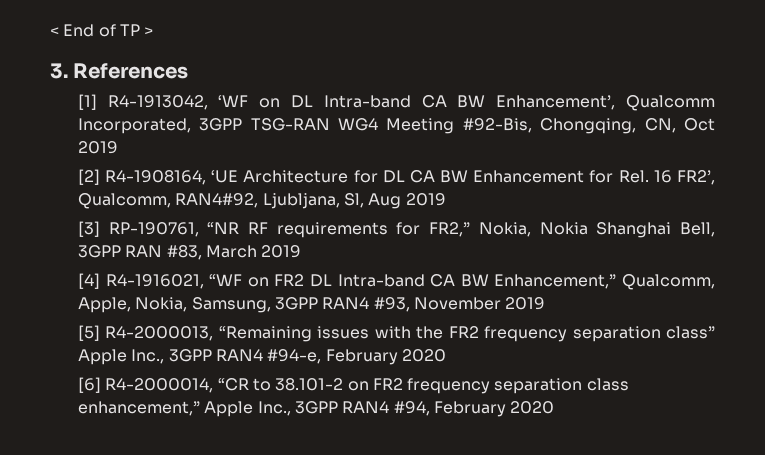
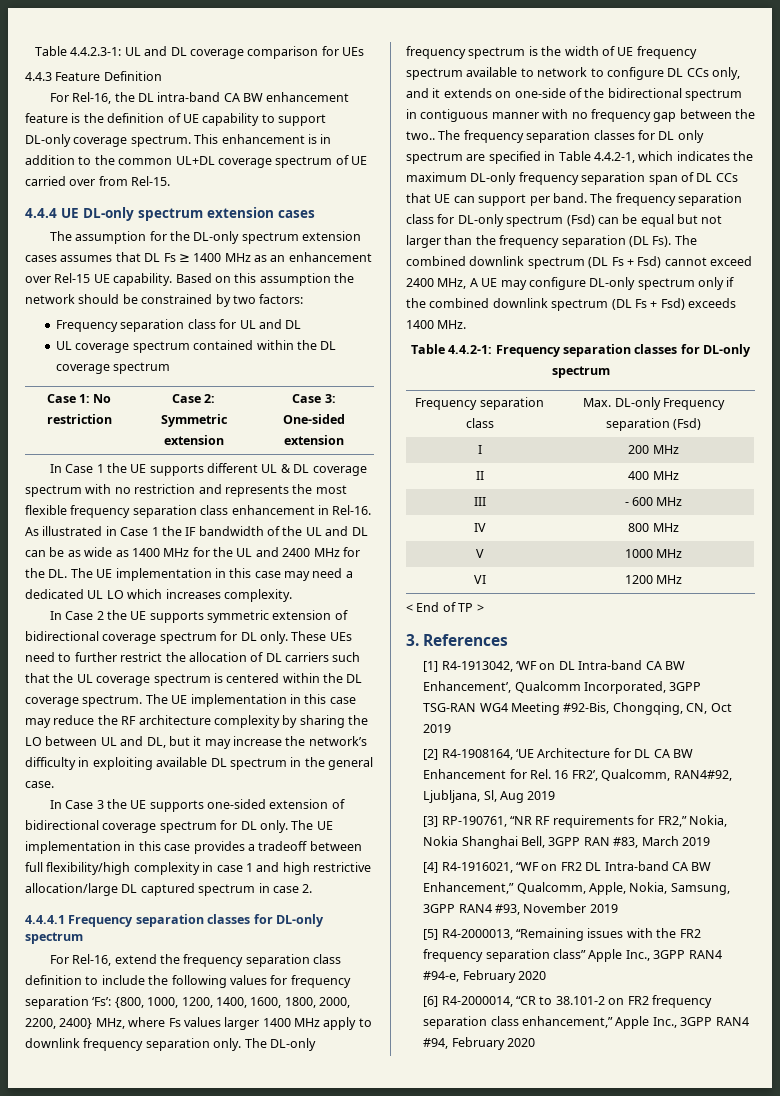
(50, 31) none -> [35,46,364,59] [25,71,162,81] [49,92,350,104] [25,113,326,126] [25,134,332,147] [25,155,367,168] [25,176,171,186] [25,207,315,221] [49,231,362,244] [25,252,372,262] [25,273,354,286] [25,294,304,307] [56,319,302,332] [56,340,337,353] [56,362,171,374] [46,394,112,403] [46,414,112,424] [171,394,216,403] [160,414,228,427] [163,435,224,445] [292,394,336,403] [283,414,345,424] [284,435,344,445] [49,463,367,476] [25,484,347,497] [25,505,372,518] [25,526,368,536] [25,547,360,557] [25,568,353,581] [25,589,292,602] [49,610,348,623] [25,631,352,644] [25,652,361,662] [25,673,363,686] [25,694,356,707] [25,715,368,728] [25,736,367,749] [25,757,373,770] [25,781,54,788] [49,799,345,812] [25,820,333,833] [25,841,362,854] [25,862,371,875] [25,883,313,896] [25,914,324,927] [25,932,83,944] [49,954,342,967] [25,975,351,988] [25,996,350,1009] [25,1017,372,1030] [25,1038,316,1051] [406,46,697,59] [406,67,740,80] [406,88,742,101] [406,109,755,122] [406,130,704,143] [406,151,753,164] [406,172,738,185] [406,193,742,206] [406,214,723,227] [406,235,697,248] [406,256,752,269] [406,277,735,290] [406,298,736,311] [406,320,467,329] [410,344,752,357] [551,366,610,378] [415,397,544,410] [465,418,494,428] [583,397,725,410] [605,418,702,431] [477,445,482,454] [628,445,679,454] [475,471,484,480] [628,471,679,480] [473,497,486,506] [624,497,683,506] [473,523,486,532] [628,523,679,532] [475,549,484,558] [624,549,683,558] [473,575,486,584] [624,575,683,584] Table 4.4.2.3-1: UL and DL coverage comparison for UEs // 4.4.3 Feature Definition // For Rel-16, the DL intra-band CA BW enhancement feature is the definition of UE capability to support DL-only coverage spectrum. This enhancement is in addition to the common UL+DL coverage spectrum of UE carried over from Rel-15. // 4.4.4 UE DL-only spectrum extension cases // The assumption for the DL-only spectrum extension cases assumes that DL Fs ≥ 1400 MHz as an enhancement over Rel-15 UE capability. Based on this assumption the network should be constrained by two factors: // Frequency separation class for UL and DL // UL coverage spectrum contained within the DL coverage spectrum // Case 1: No restriction | Case 2: Symmetric extension | Case 3: One-sided extension // In Case 1 the UE supports different UL & DL coverage spectrum with no restriction and represents the most flexible frequency separation class enhancement in Rel-16. As illustrated in Case 1 the IF bandwidth of the UL and DL can be as wide as 1400 MHz for the UL and 2400 MHz for the DL. The UE implementation in this case may need a dedicated UL LO which increases complexity. // In Case 2 the UE supports symmetric extension of bidirectional coverage spectrum for DL only. These UEs need to further restrict the allocation of DL carriers such that the UL coverage spectrum is centered within the DL coverage spectrum. The UE implementation in this case may reduce the RF architecture complexity by sharing the LO between UL and DL, but it may increase the network’s difficulty in exploiting available DL spectrum in the general case. // In Case 3 the UE supports one-sided extension of bidirectional coverage spectrum for DL only. The UE implementation in this case provides a tradeoff between full flexibility/high complexity in case 1 and high restrictive allocation/large DL captured spectrum in case 2. // 4.4.4.1 Frequency separation classes for DL-only spectrum // For Rel-16, extend the frequency separation class definition to include the following values for frequency separation ‘Fs’: {800, 1000, 1200, 1400, 1600, 1800, 2000, 2200, 2400} MHz, where Fs values larger 1400 MHz apply to downlink frequency separation only. The DL-only frequency spectrum is the width of UE frequency spectrum available to network to configure DL CCs only, and it extends on one-side of the bidirectional spectrum in contiguous manner with no frequency gap between the two.. The frequency separation classes for DL only spectrum are specified in Table 4.4.2-1, which indicates the maximum DL-only frequency separation span of DL CCs that UE can support per band. The frequency separation class for DL-only spectrum (Fsd) can be equal but not larger than the frequency separation (DL Fs). The combined downlink spectrum (DL Fs + Fsd) cannot exceed 2400 MHz, A UE may configure DL-only spectrum only if the combined downlink spectrum (DL Fs + Fsd) exceeds 1400 MHz. // Table 4.4.2-1: Frequency separation classes for DL-only spectrum // Frequency separation class | Max. DL-only Frequency separation (Fsd) // I | 200 MHz // II | 400 MHz // III | - 600 MHz // IV | 800 MHz // V | 1000 MHz // VI | 1200 MHz //

